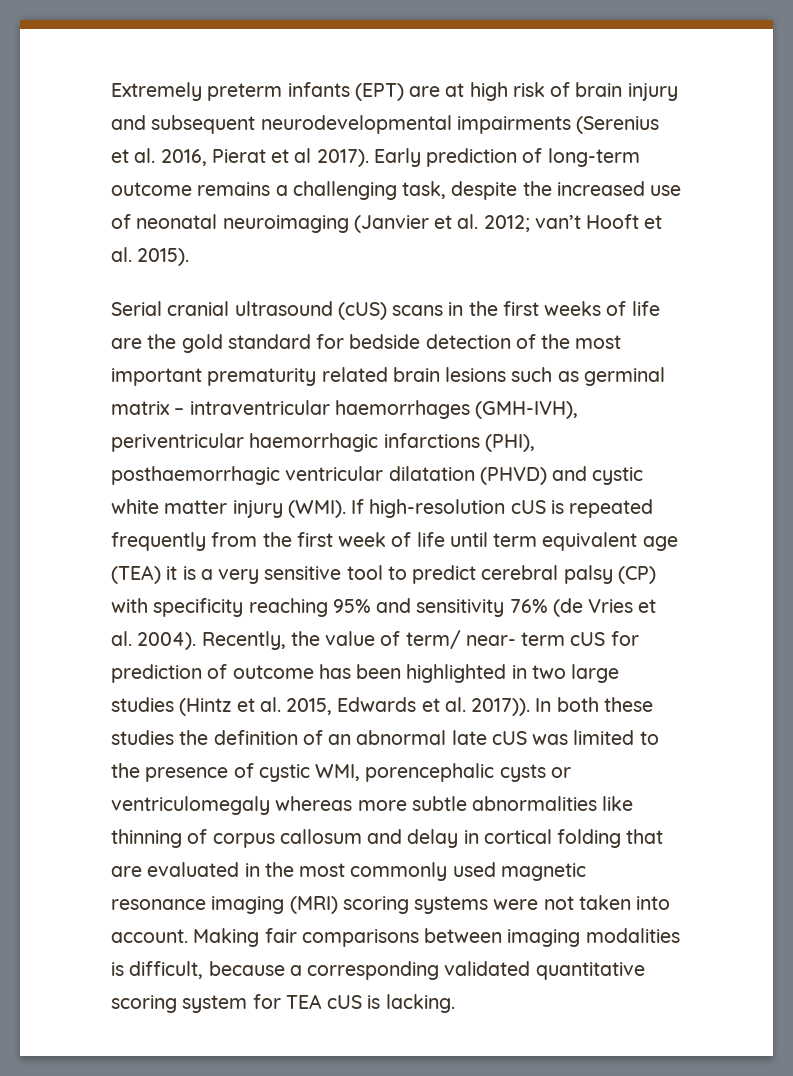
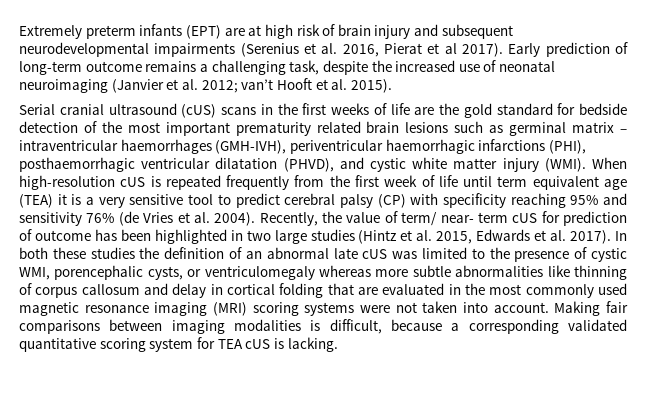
[479,467,547,485] (PHVD) -> [283,158,334,172] (PHVD),
[351,499,365,514] If -> [592,157,627,169] When
[471,698,531,716] 2017)). -> [570,230,612,244] 2017).
[499,764,546,782] cysts -> [147,266,183,280] cysts,

